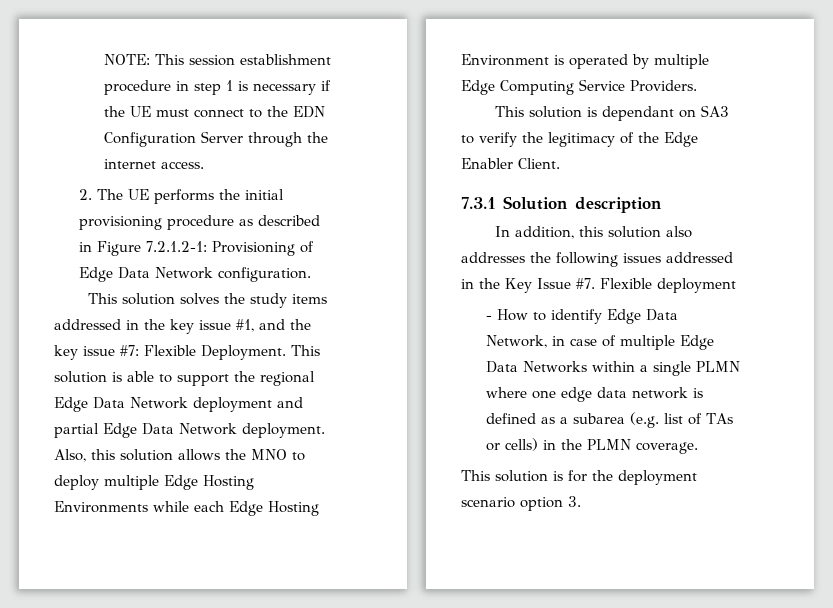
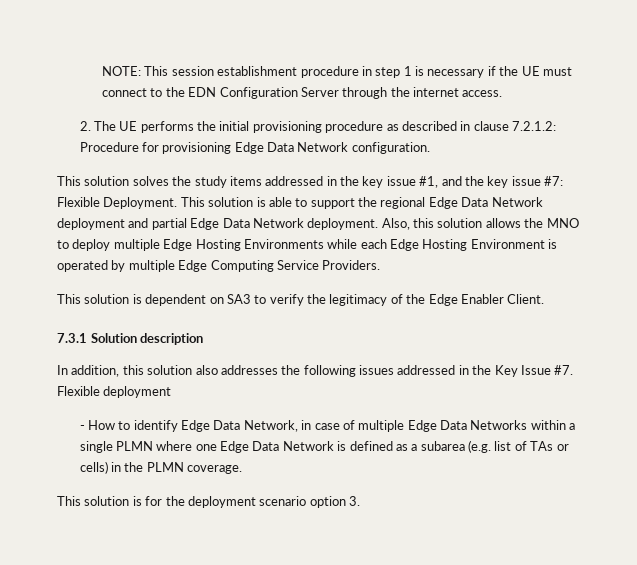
[97,241,315,256] Figure 7.2.1.2-1: Provisioning of -> [473,121,557,131] [79,142,232,154] clause 7.2.1.2: Procedure for provisioning
[602,106,675,121] dependant -> [145,294,207,306] dependent
[561,387,689,402] edge data network -> [220,441,334,453] Edge Data Network

